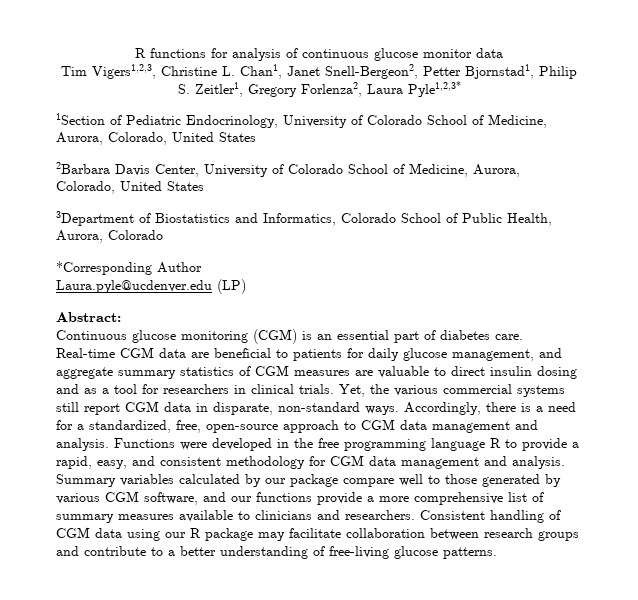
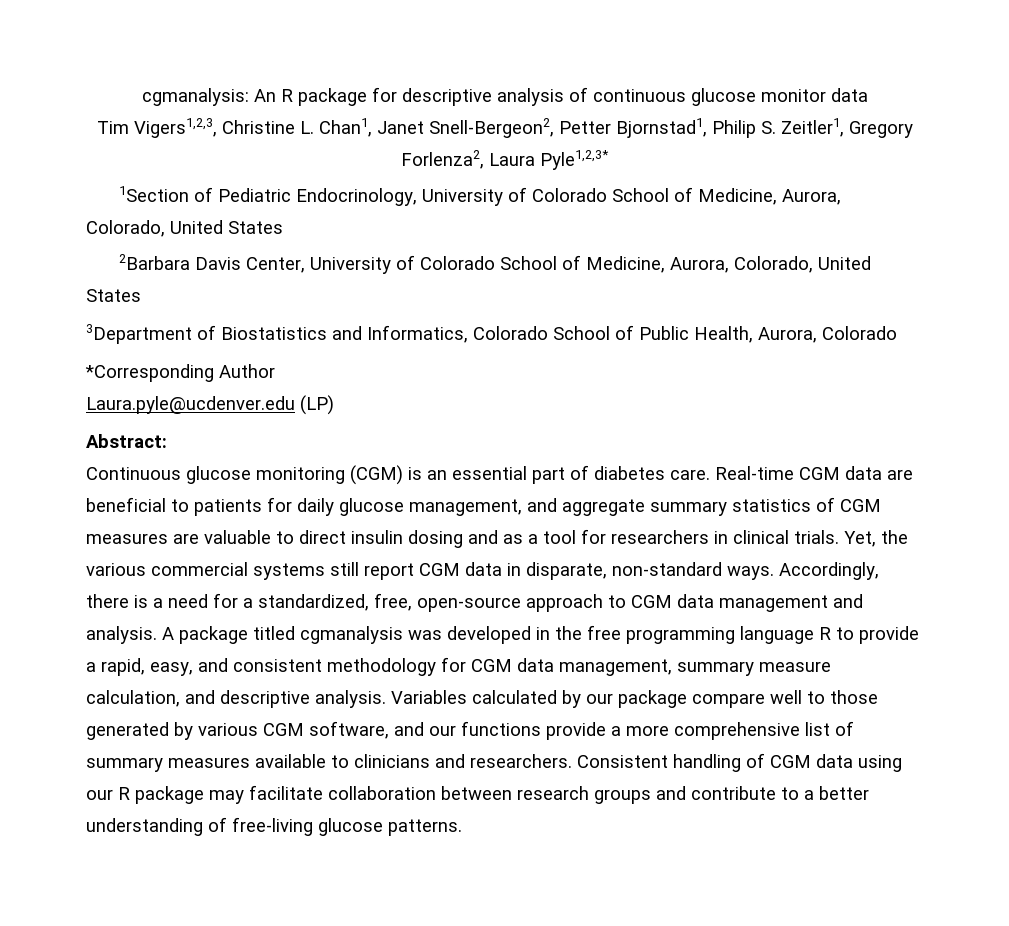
[135,48,228,58] R functions for -> [141,87,492,106] cgmanalysis: An R package for descriptive
[114,438,207,450] Functions were -> [162,626,442,644] A package titled cgmanalysis was
[401,456,565,469] [56,474,174,487] management and analysis. Summary variables -> [559,659,831,676] [86,690,467,708] management, summary measure calculation, and descriptive analysis. Variables

